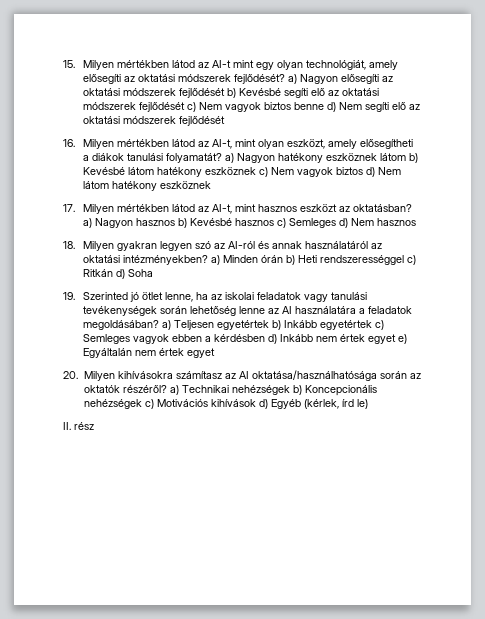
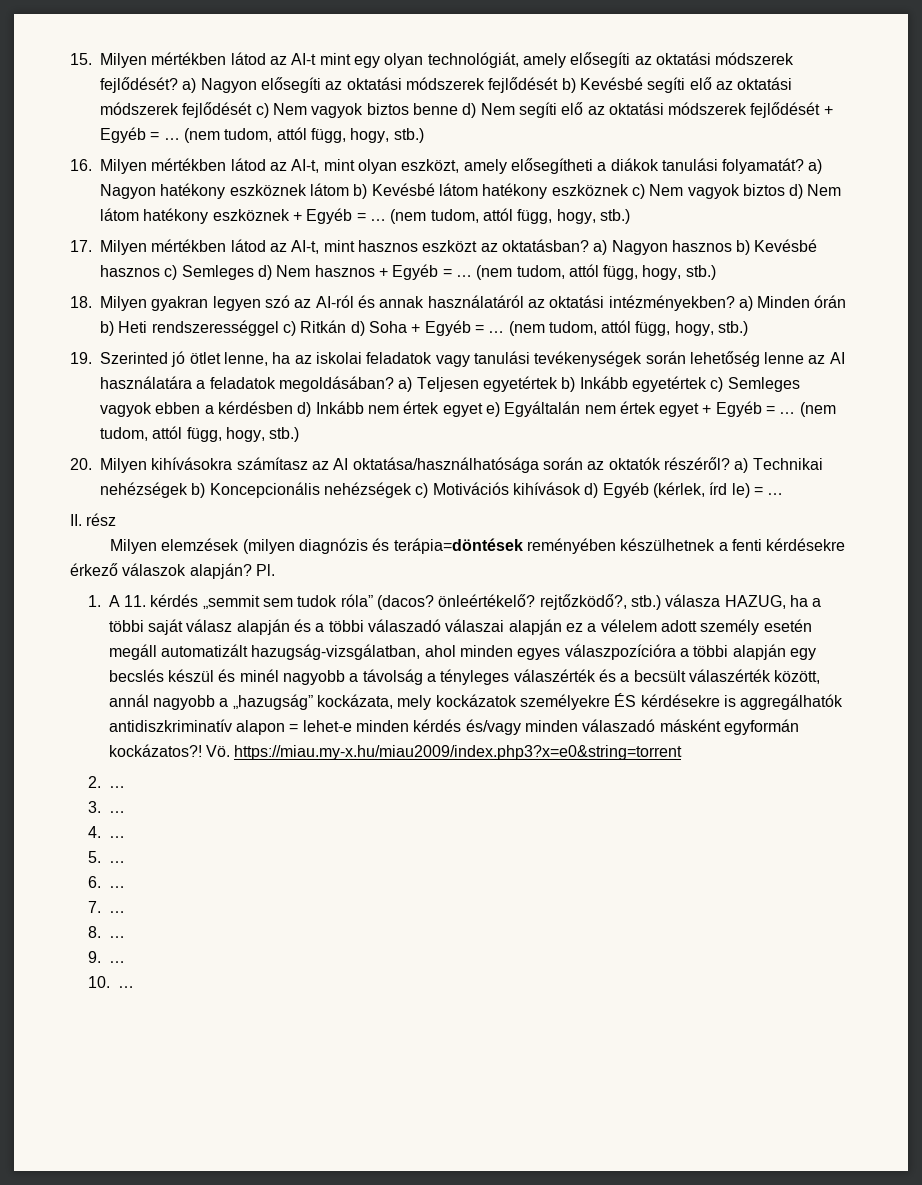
(226, 121) none -> [823,106,833,115] [100,127,424,143] + Egyéb = … (nem tudom, attól függ, hogy, stb.)
(212, 185) none -> [292,208,630,224] + Egyéb = … (nem tudom, attól függ, hogy, stb.)
(417, 222) none -> [378,264,716,280] + Egyéb = … (nem tudom, attól függ, hogy, stb.)
(154, 273) none -> [411,320,749,336] + Egyéb = … (nem tudom, attól függ, hogy, stb.)
(216, 353) none -> [702,401,836,417] [100,426,300,442] + Egyéb = … (nem tudom, attól függ, hogy, stb.)
(368, 404) none -> [753,487,784,495] = …
(94, 426) none -> [110,538,846,554] [70,563,275,579] [87,594,822,610] [108,619,812,635] [108,644,816,660] [108,669,821,685] [108,693,844,710] [108,719,799,735] [108,744,683,760] [87,776,125,788] [87,801,125,813] [87,826,125,838] [87,851,125,863] [87,876,125,888] [87,901,125,913] [87,926,125,938] [87,951,125,963] [87,976,134,988] // Milyen elemzések (milyen diagnózis és terápia=döntések reményében készülhetnek a fenti kérdésekre érkező válaszok alapján? Pl. // 1. A 11. kérdés „semmit sem tudok róla” (dacos? önleértékelő? rejtőzködő?, stb.) válasza HAZUG, ha a többi saját válasz alapján és a többi válaszadó válaszai alapján ez a vélelem adott személy esetén megáll automatizált hazugság-vizsgálatban, ahol minden egyes válaszpozícióra a többi alapján egy becslés készül és minél nagyobb a távolság a tényleges válaszérték és a becsült válaszérték között, annál nagyobb a „hazugság” kockázata, mely kockázatok személyekre ÉS kérdésekre is aggregálhatók antidiszkriminatív alapon = lehet-e minden kérdés és/vagy minden válaszadó másként egyformán kockázatos?! Vö. https://miau.my-x.hu/miau2009/index.php3?x=e0&string=torrent // 2. … // 3. … // 4. … // 5. … // 6. … // 7. … // 8. … // 9. … // 10. …

